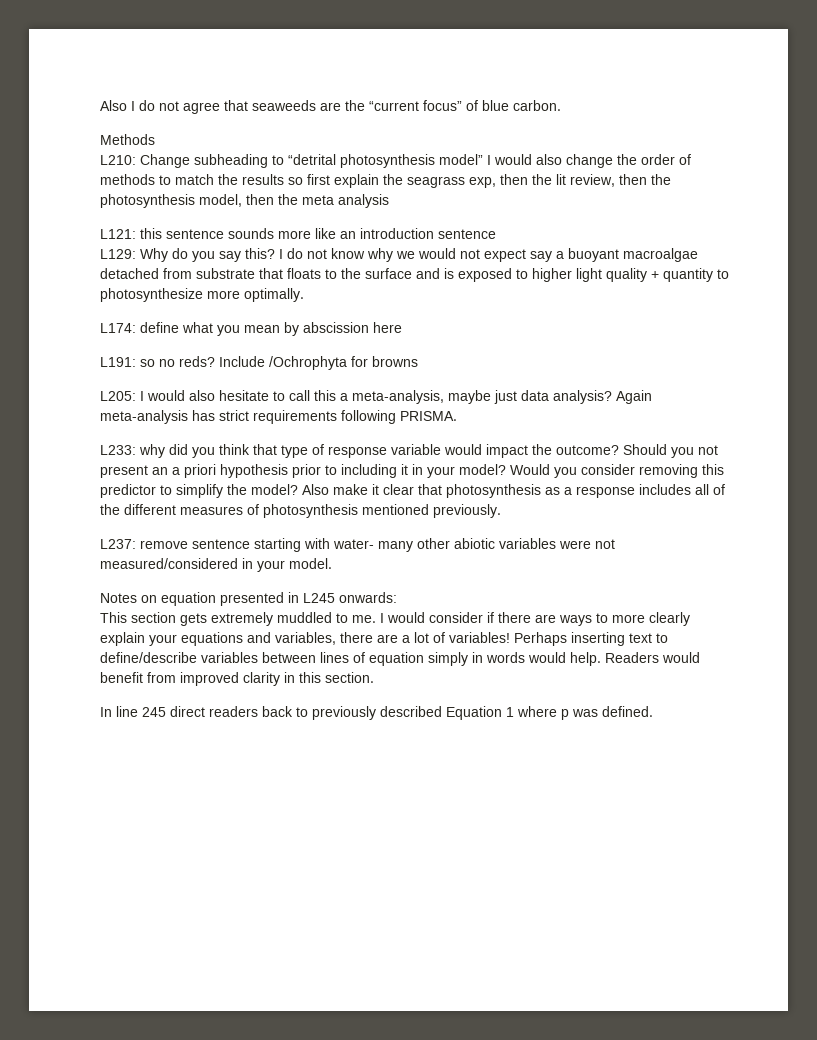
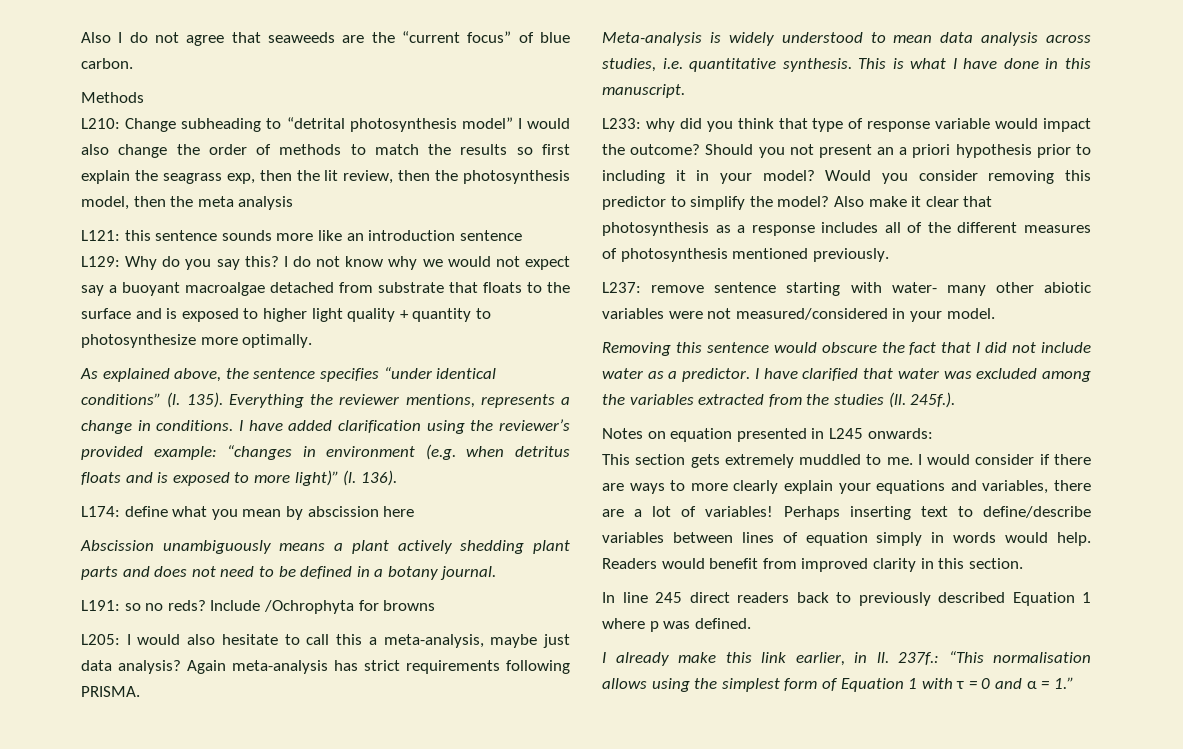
(304, 295) none -> [80,367,497,382] [81,392,570,408] [81,419,570,434] [81,444,570,460] [81,470,397,486] // As explained above, the sentence specifies “under identical conditions” (l. 135). Everything the reviewer mentions, represents a change in conditions. I have added clarification using the reviewer’s provided example: “changes in environment (e.g. when detritus floats and is exposed to more light)” (l. 136).
(402, 327) none -> [80,540,570,554] [81,566,497,580] // Abscission unambiguously means a plant actively shedding plant parts and does not need to be defined in a botany journal.
(457, 416) none -> [602,32,1091,46] [602,58,1091,72] [602,84,685,98] // Meta-analysis is widely understood to mean data analysis across studies, i.e. quantitative synthesis. This is what I have done in this manuscript.
(332, 563) none -> [602,342,1092,356] [602,368,1091,382] [602,392,956,408] // Removing this sentence would obscure the fact that I did not include water as a predictor. I have clarified that water was excluded among the variables extracted from the studies (ll. 245f.).
(653, 711) none -> [602,651,1091,666] [602,677,1074,692] // I already make this link earlier, in ll. 237f.: “This normalisation allows using the simplest form of Equation 1 with τ = 0 and α = 1.”

